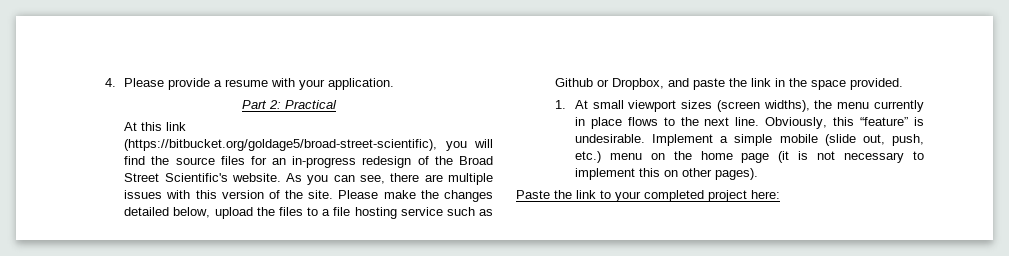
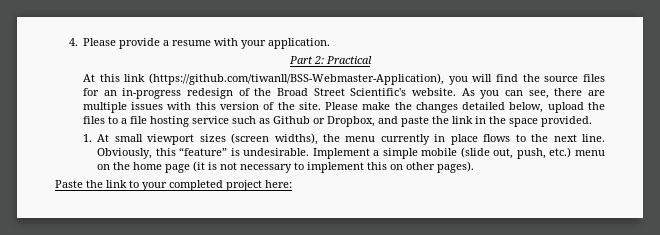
[124,139,438,151] (https://bitbucket.org/goldage5/broad-street-scientific), -> [148,73,444,85] (https://github.com/tiwanll/BSS-Webmaster-Application),

